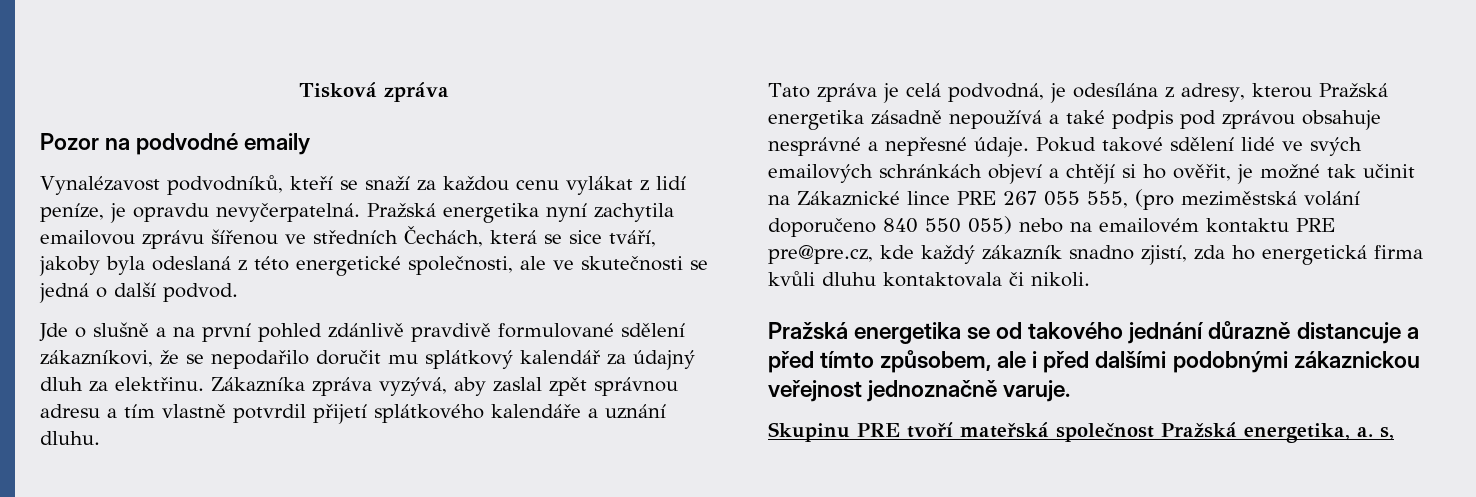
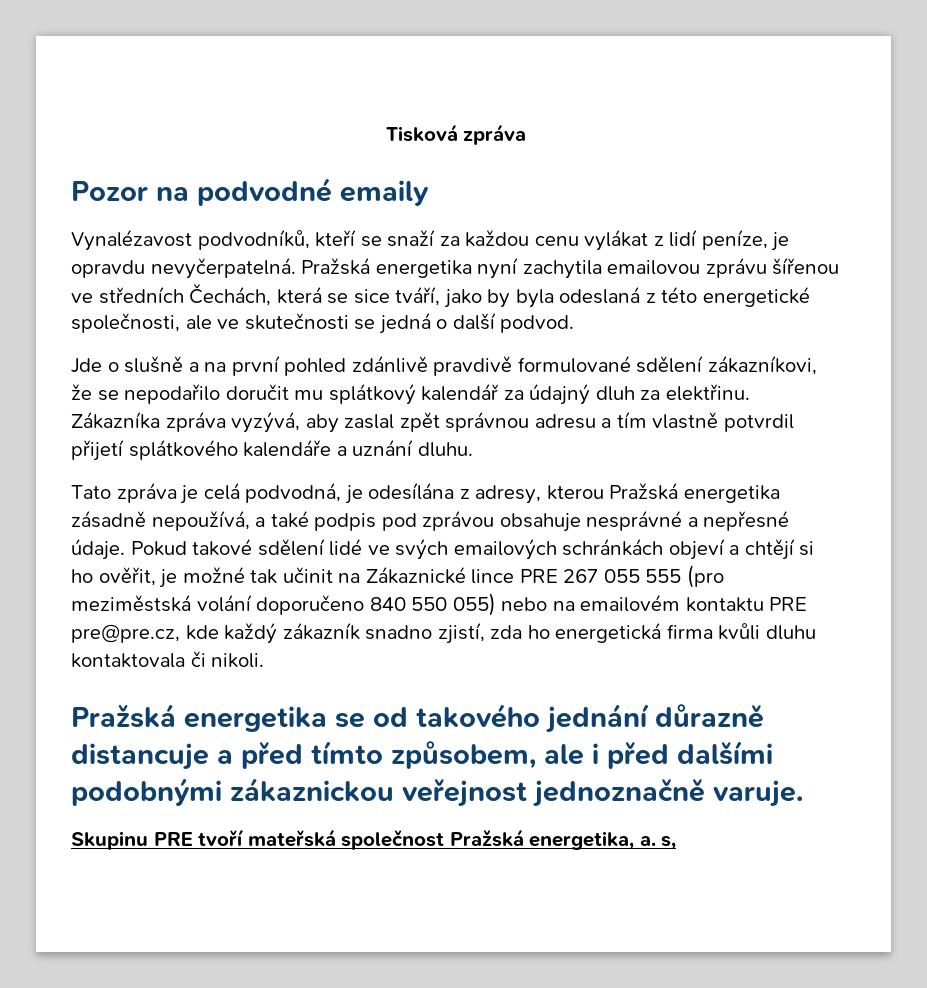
[39,256,100,276] jakoby -> [443,289,511,308] jako by
[949,110,1042,129] nepoužívá -> [151,510,250,531] nepoužívá,
[1087,191,1128,208] 555, -> [645,569,682,583] 555

